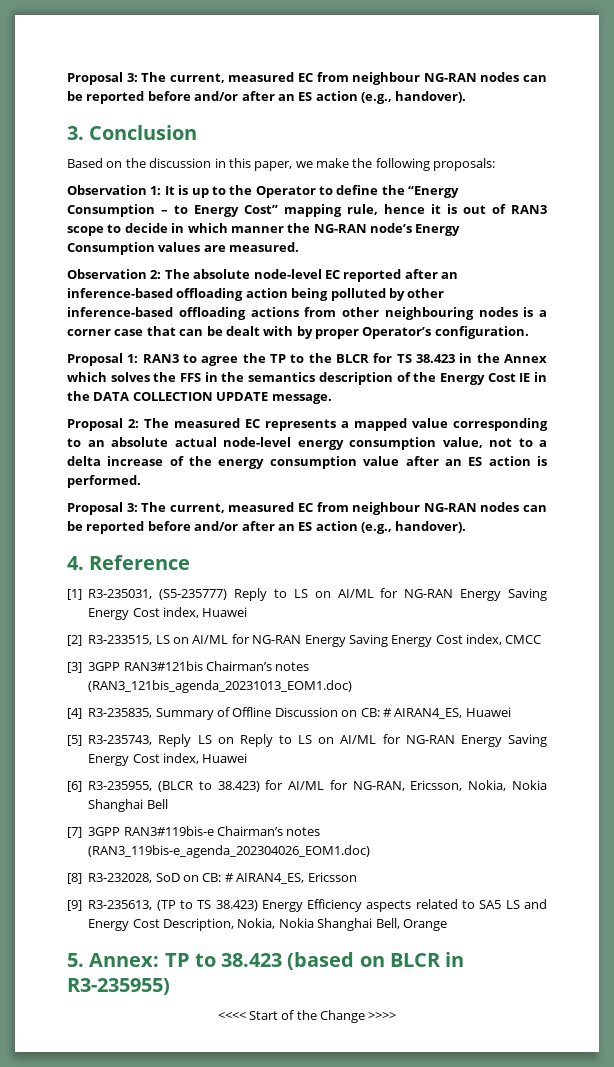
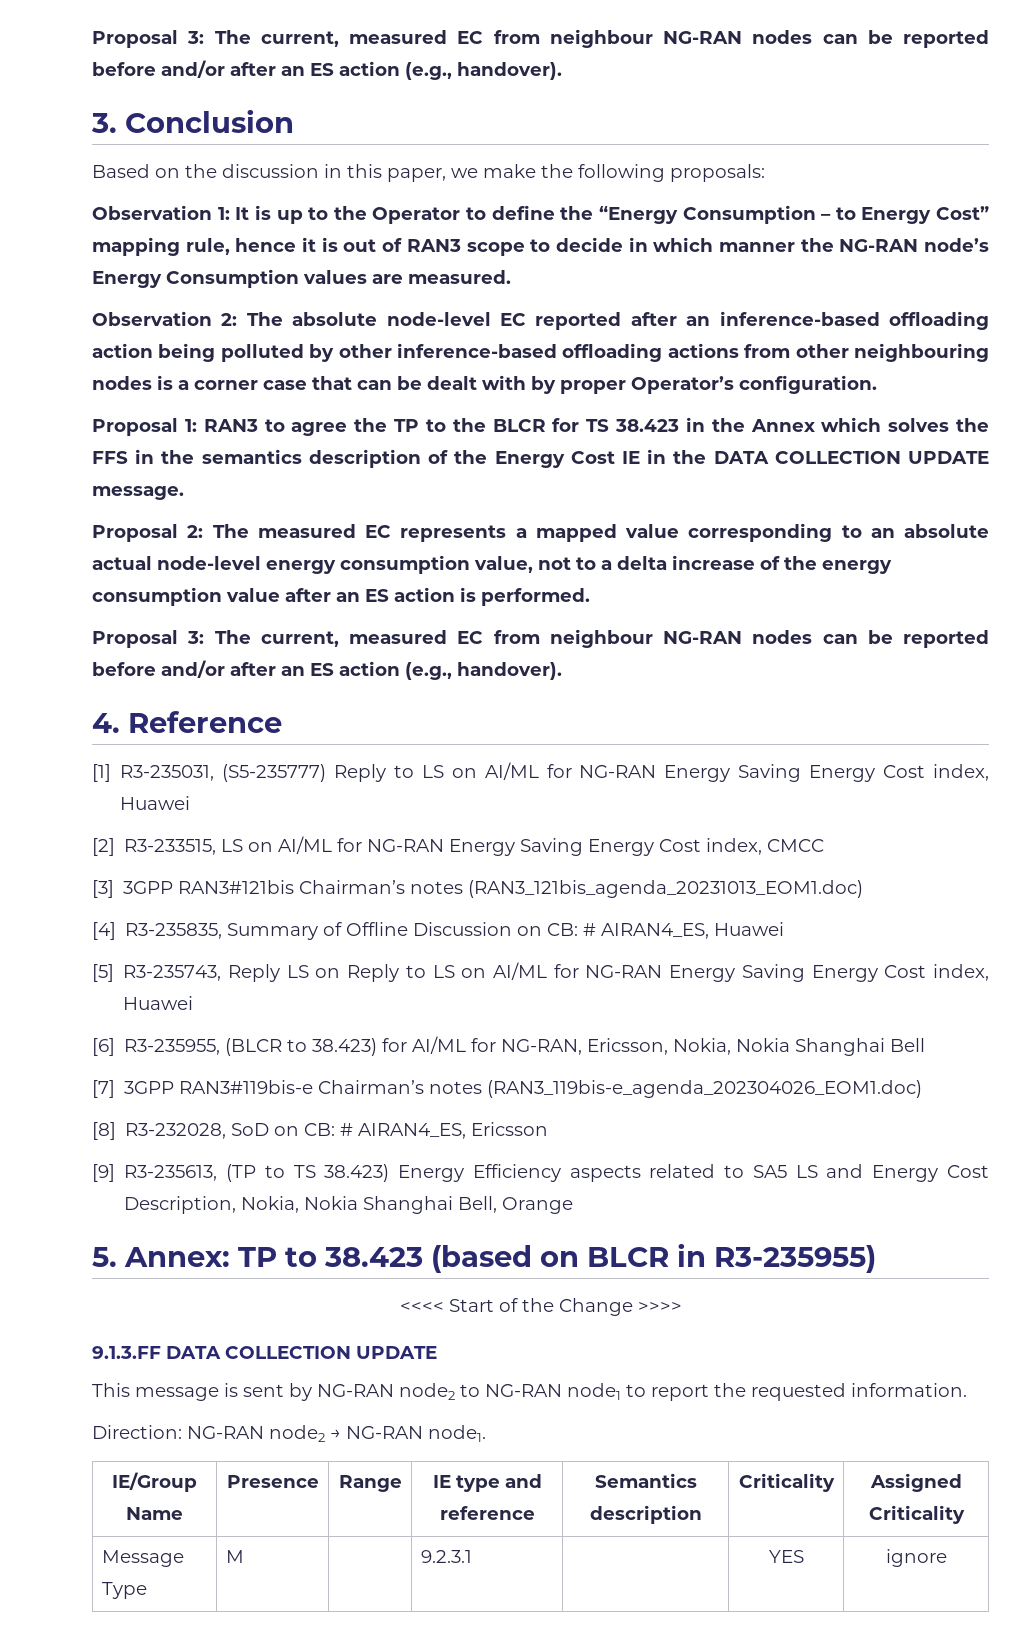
(397, 1016) none -> [92,1346,437,1359] [92,1383,967,1401] [92,1425,486,1442] [112,1472,197,1492] [126,1507,183,1520] [226,1475,319,1488] [338,1475,402,1492] [432,1474,542,1492] [439,1506,535,1520] [594,1473,697,1488] [589,1505,702,1524] [738,1473,835,1492] [869,1473,962,1492] [868,1505,965,1524] [101,1550,184,1567] [101,1582,147,1599] [225,1550,244,1563] [420,1550,472,1563] [768,1550,804,1563] [885,1549,947,1567] // 9.1.3.FF DATA COLLECTION UPDATE // This message is sent by NG-RAN node2 to NG-RAN node1 to report the requested information. // Direction: NG-RAN node2 → NG-RAN node1. // IE/Group Name | Presence | Range | IE type and reference | Semantics description | Criticality | Assigned Criticality // Message Type | M | | 9.2.3.1 | | YES | ignore

